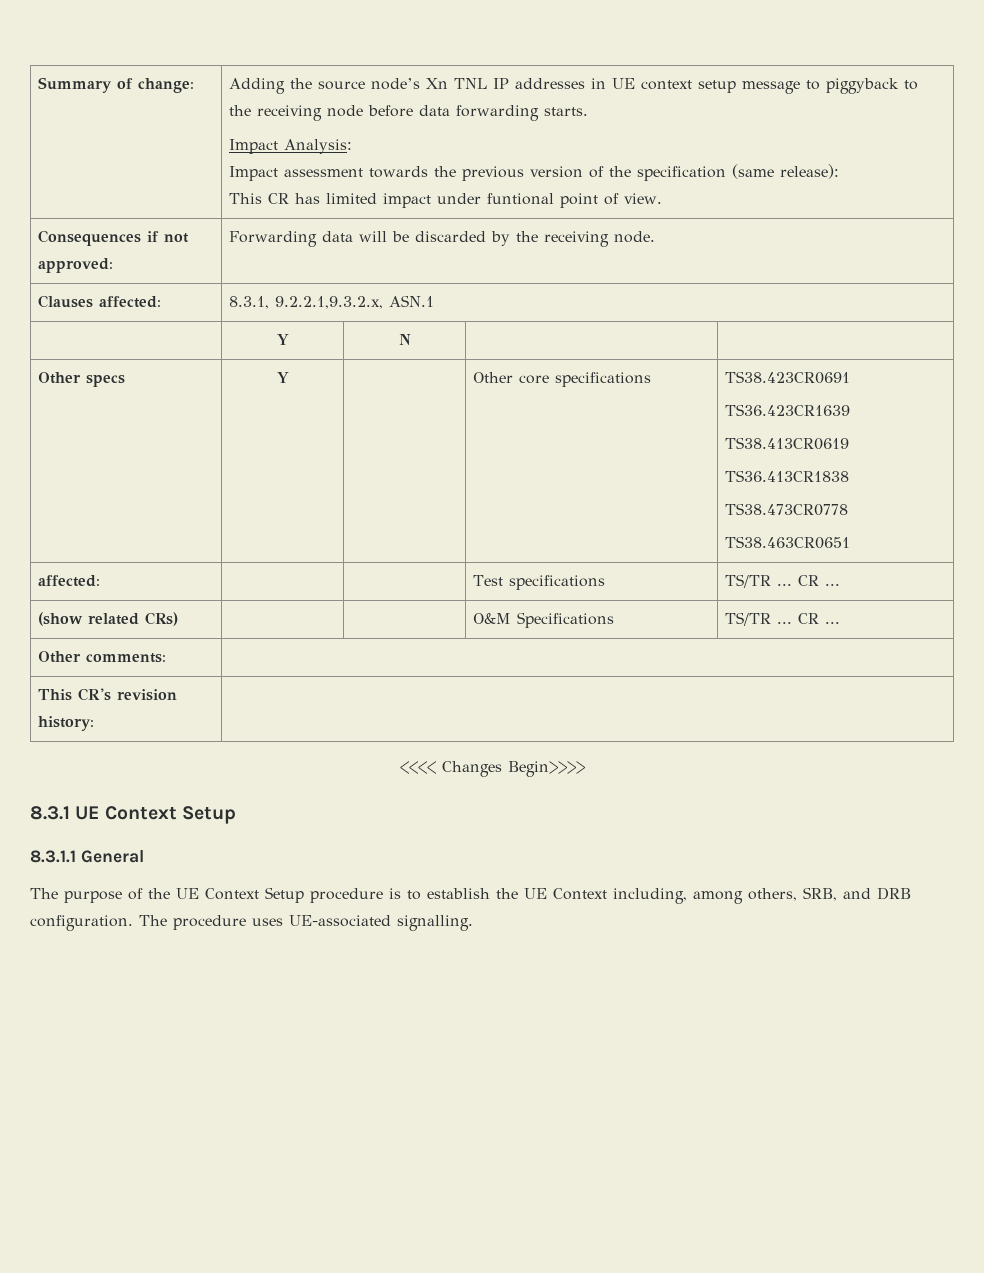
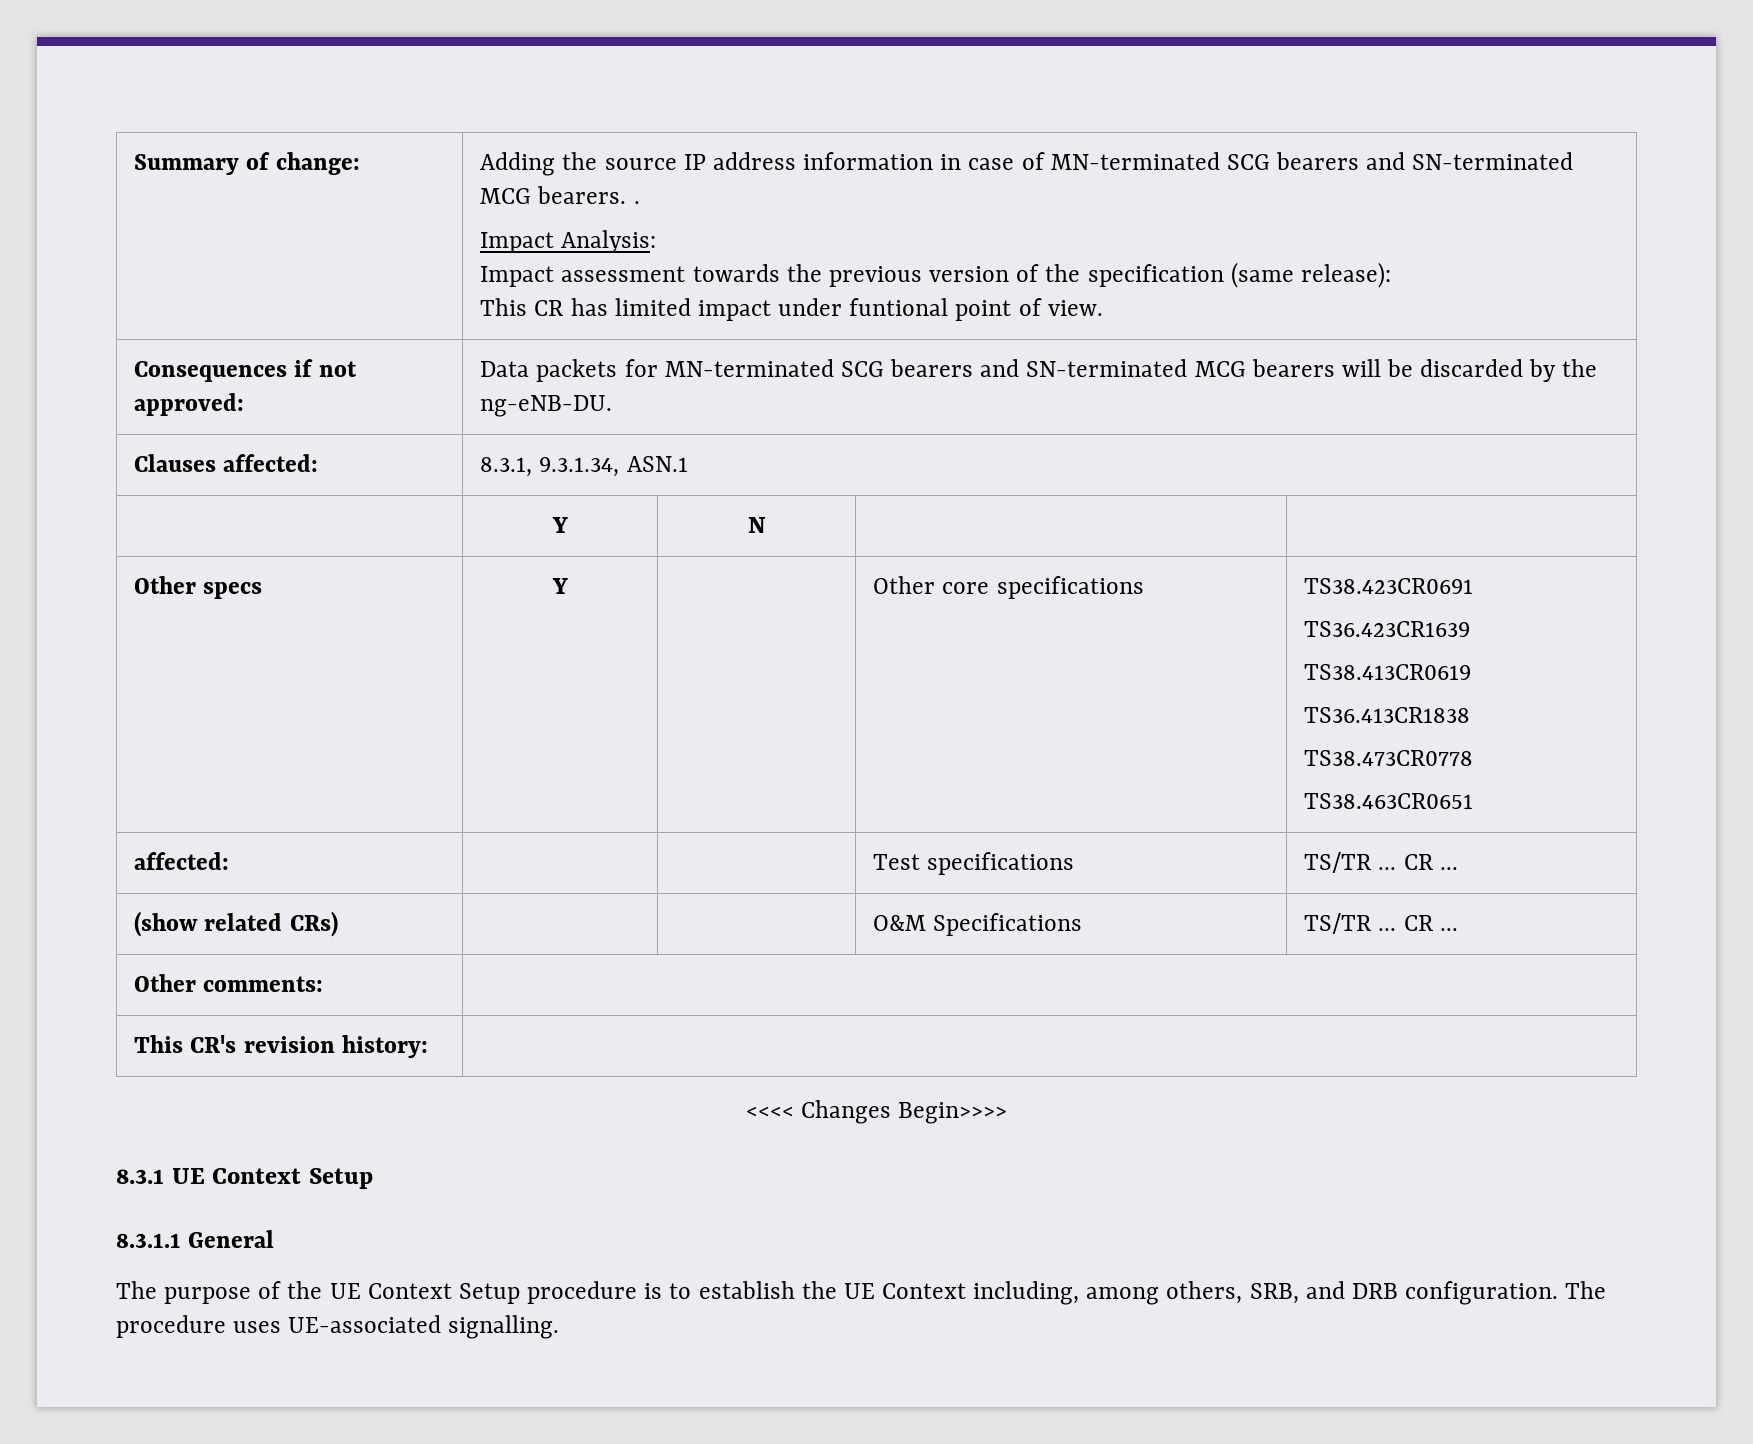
[371,78,919,94] [229,105,589,121] node’s Xn TNL IP addresses in UE context setup message to piggyback to the receiving node before data forwarding starts. -> [683,152,1574,170] [480,186,640,204] IP address information in case of MN-terminated SCG bearers and SN-terminated MCG bearers. .
[229,231,354,247] Forwarding data -> [480,359,1335,382] Data packets for MN-terminated SCG bearers and SN-terminated MCG bearers
[544,231,656,247] receiving node. -> [480,395,613,417] ng-eNB-DU.
[275,296,384,309] 9.2.2.1,9.3.2.x, -> [539,457,620,477] 9.3.1.34,

